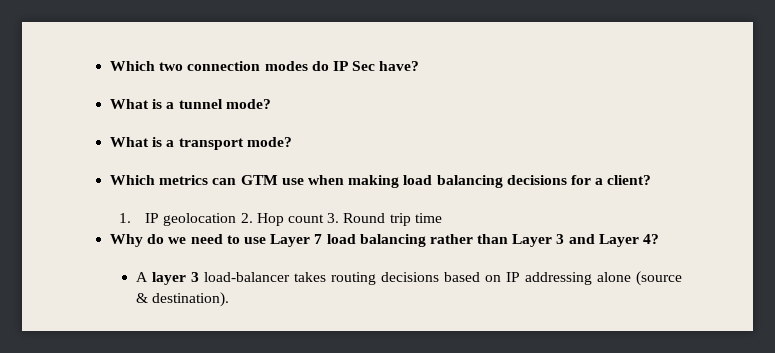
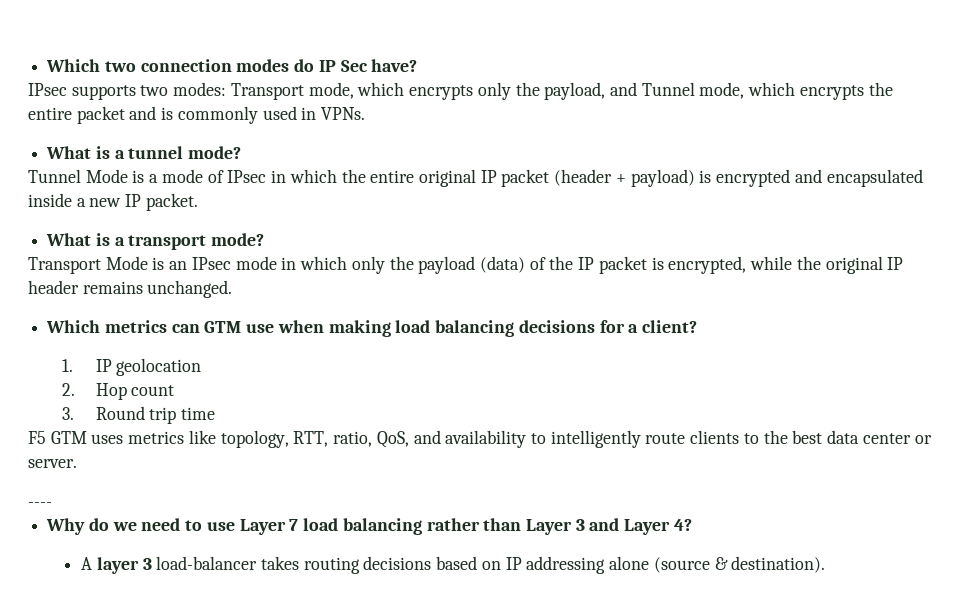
(420, 66) none -> [28,82,893,100] [28,106,366,124] // IPsec supports two modes: Transport mode, which encrypts only the payload, and Tunnel mode, which encrypts the entire packet and is commonly used in VPNs.
(271, 104) none -> [28,169,923,187] [28,193,198,211] // Tunnel Mode is a mode of IPsec in which the entire original IP packet (header + payload) is encrypted and encapsulated inside a new IP packet.
(292, 142) none -> [28,256,904,274] [28,280,233,298] // Transport Mode is an IPsec mode in which only the payload (data) of the IP packet is encrypted, while the original IP header remains unchanged.
(237, 219) none -> (202, 367) //
(325, 218) none -> (175, 390) //
(442, 218) none -> [28,430,932,448] [28,459,77,468] [28,502,52,507] // F5 GTM uses metrics like topology, RTT, ratio, QoS, and availability to intelligently route clients to the best data center or server. // ----

